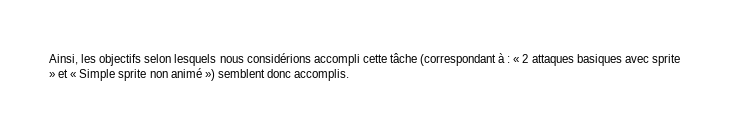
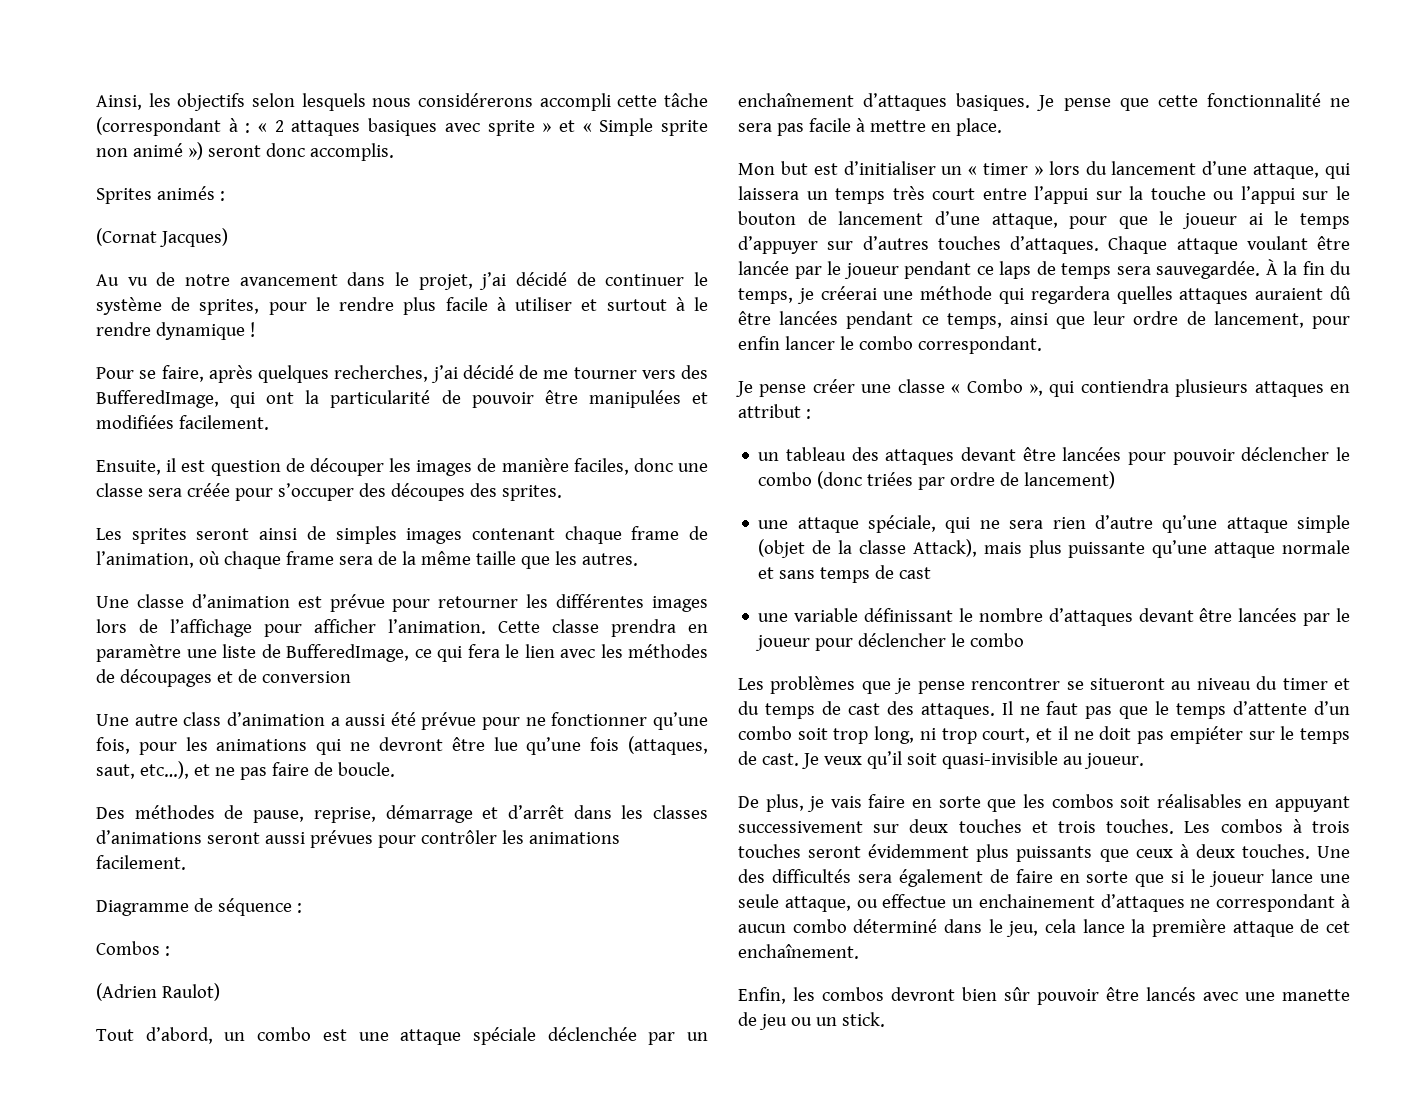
[246,53,311,63] considérions -> [418,93,533,107] considérerons
[217,69,265,78] semblent -> [207,145,261,157] seront
(350, 75) none -> [96,186,225,204] [96,228,228,247] [96,272,709,290] [96,297,709,315] [96,322,255,340] [96,365,708,383] [96,390,708,408] [96,415,269,430] [96,458,708,476] [96,483,562,501] [96,526,708,544] [96,551,638,569] [96,594,708,612] [96,619,708,637] [96,644,708,662] [96,669,351,687] [96,712,708,730] [96,736,708,755] [96,761,395,780] [96,805,708,823] [96,830,620,848] [96,855,186,870] [96,898,302,916] [96,941,170,956] [96,983,220,1001] [96,1027,708,1045] [738,93,1350,111] [738,118,1002,136] [738,161,1350,179] [738,186,1350,204] [738,211,1350,229] [738,236,1350,254] [738,259,1351,279] [738,286,1351,304] [738,311,1350,329] [738,336,1042,354] [736,379,1350,397] [738,404,811,419] [758,447,1350,465] [758,471,1116,490] [758,515,1350,533] [758,539,1350,558] [758,565,932,583] [758,608,1350,626] [755,633,1025,651] [738,676,1350,694] [738,701,1350,719] [738,726,1351,744] [738,751,1144,769] [738,794,1350,812] [738,819,1350,834] [738,844,1350,862] [738,869,1350,887] [738,894,1350,912] [738,919,1350,937] [738,944,859,959] [738,987,1350,1005] [738,1012,885,1030] // Sprites animés : // (Cornat Jacques) // Au vu de notre avancement dans le projet, j’ai décidé de continuer le système de sprites, pour le rendre plus facile à utiliser et surtout à le rendre dynamique ! // Pour se faire, après quelques recherches, j’ai décidé de me tourner vers des BufferedImage, qui ont la particularité de pouvoir être manipulées et modifiées facilement. // Ensuite, il est question de découper les images de manière faciles, donc une classe sera créée pour s’occuper des découpes des sprites. // Les sprites seront ainsi de simples images contenant chaque frame de l’animation, où chaque frame sera de la même taille que les autres. // Une classe d’animation est prévue pour retourner les différentes images lors de l’affichage pour afficher l’animation. Cette classe prendra en paramètre une liste de BufferedImage, ce qui fera le lien avec les méthodes de découpages et de conversion // Une autre class d’animation a aussi été prévue pour ne fonctionner qu’une fois, pour les animations qui ne devront être lue qu’une fois (attaques, saut, etc…), et ne pas faire de boucle. // Des méthodes de pause, reprise, démarrage et d’arrêt dans les classes d’animations seront aussi prévues pour contrôler les animations facilement. // Diagramme de séquence : // Combos : // (Adrien Raulot) // Tout d’abord, un combo est une attaque spéciale déclenchée par un enchaînement d’attaques basiques. Je pense que cette fonctionnalité ne sera pas facile à mettre en place. // Mon but est d’initialiser un « timer » lors du lancement d’une attaque, qui laissera un temps très court entre l’appui sur la touche ou l’appui sur le bouton de lancement d’une attaque, pour que le joueur ai le temps d’appuyer sur d’autres touches d’attaques. Chaque attaque voulant être lancée par le joueur pendant ce laps de temps sera sauvegardée. À la fin du temps, je créerai une méthode qui regardera quelles attaques auraient dû être lancées pendant ce temps, ainsi que leur ordre de lancement, pour enfin lancer le combo correspondant. // Je pense créer une classe « Combo », qui contiendra plusieurs attaques en attribut : // un tableau des attaques devant être lancées pour pouvoir déclencher le combo (donc triées par ordre de lancement) // une attaque spéciale, qui ne sera rien d’autre qu’une attaque simple (objet de la classe Attack), mais plus puissante qu’une attaque normale et sans temps de cast // une variable définissant le nombre d’attaques devant être lancées par le joueur pour déclencher le combo // Les problèmes que je pense rencontrer se situeront au niveau du timer et du temps de cast des attaques. Il ne faut pas que le temps d’attente d’un combo soit trop long, ni trop court, et il ne doit pas empiéter sur le temps de cast. Je veux qu’il soit quasi-invisible au joueur. // De plus, je vais faire en sorte que les combos soit réalisables en appuyant successivement sur deux touches et trois touches. Les combos à trois touches seront évidemment plus puissants que ceux à deux touches. Une des difficultés sera également de faire en sorte que si le joueur lance une seule attaque, ou effectue un enchainement d’attaques ne correspondant à aucun combo déterminé dans le jeu, cela lance la première attaque de cet enchaînement. // Enfin, les combos devront bien sûr pouvoir être lancés avec une manette de jeu ou un stick.

